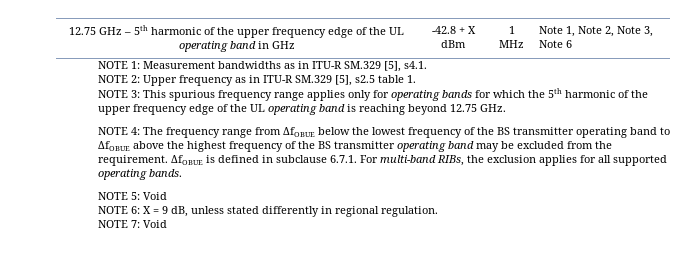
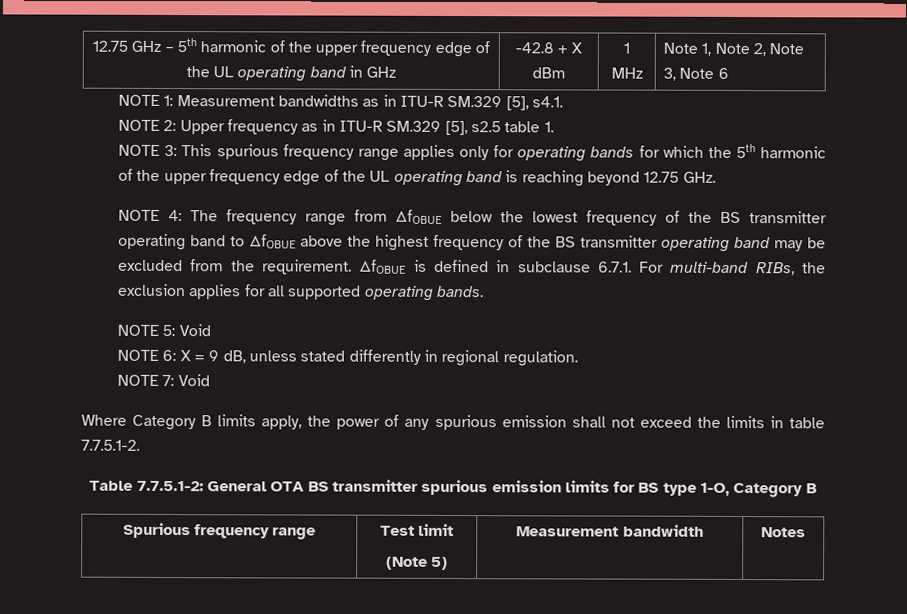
(167, 224) none -> [81,414,825,431] [81,439,140,451] [89,479,817,498] [122,522,317,540] [379,523,455,537] [385,556,449,570] [516,524,704,537] [761,527,806,538] // Where Category B limits apply, the power of any spurious emission shall not exceed the limits in table 7.7.5.1-2. // Table 7.7.5.1-2: General OTA BS transmitter spurious emission limits for BS type 1-O, Category B // Spurious frequency range | Test limit // (Note 5) | Measurement bandwidth | Notes

